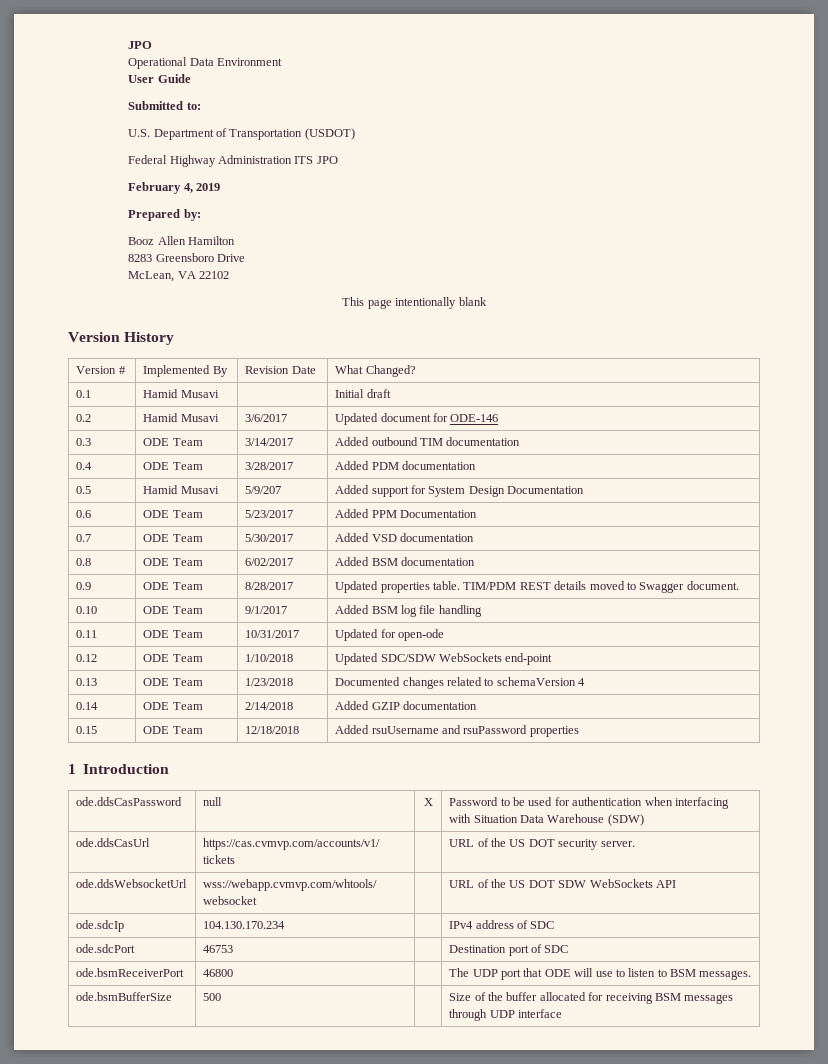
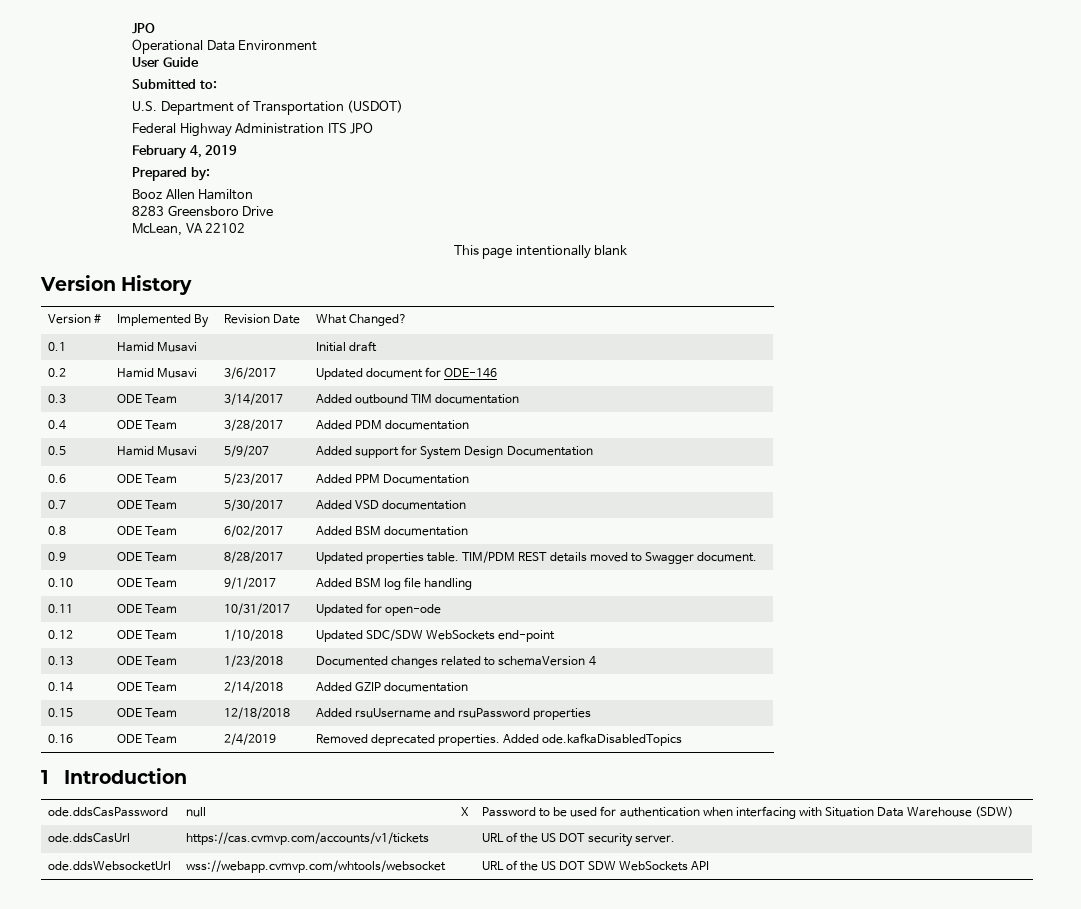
(579, 731) none -> [48,734,74,743] [117,734,178,744] [224,733,277,745] [316,733,683,746] // 0.16 | ODE Team | 2/4/2019 | Removed deprecated properties. Added ode.kafkaDisabledTopics
[76,920,125,932] [203,921,286,929] [449,920,555,929] [76,944,136,953] [203,945,234,953] [449,944,569,956] [76,968,185,977] [203,969,234,977] [449,968,752,980] [76,992,173,1001] [203,993,222,1001] [449,992,734,1004] [449,1009,563,1021] // ode.sdcIp | 104.130.170.234 | | IPv4 address of SDC // ode.sdcPort | 46753 | | Destination port of SDC // ode.bsmReceiverPort | 46800 | | The UDP port that ODE will use to listen to BSM messages. // ode.bsmBufferSize | 500 | | Size of the buffer allocated for receiving BSM messages through UDP interface -> (709, 865) none

